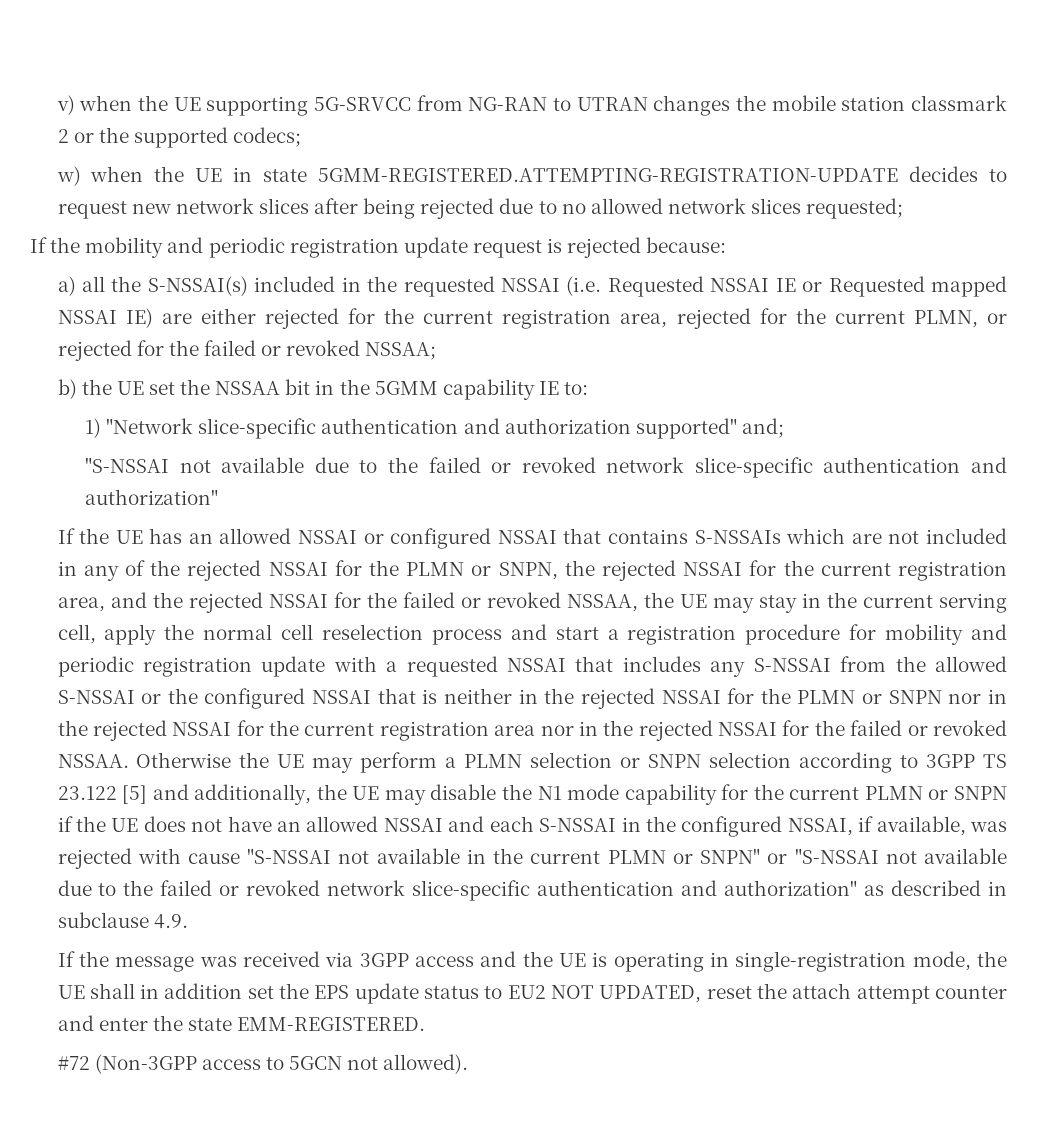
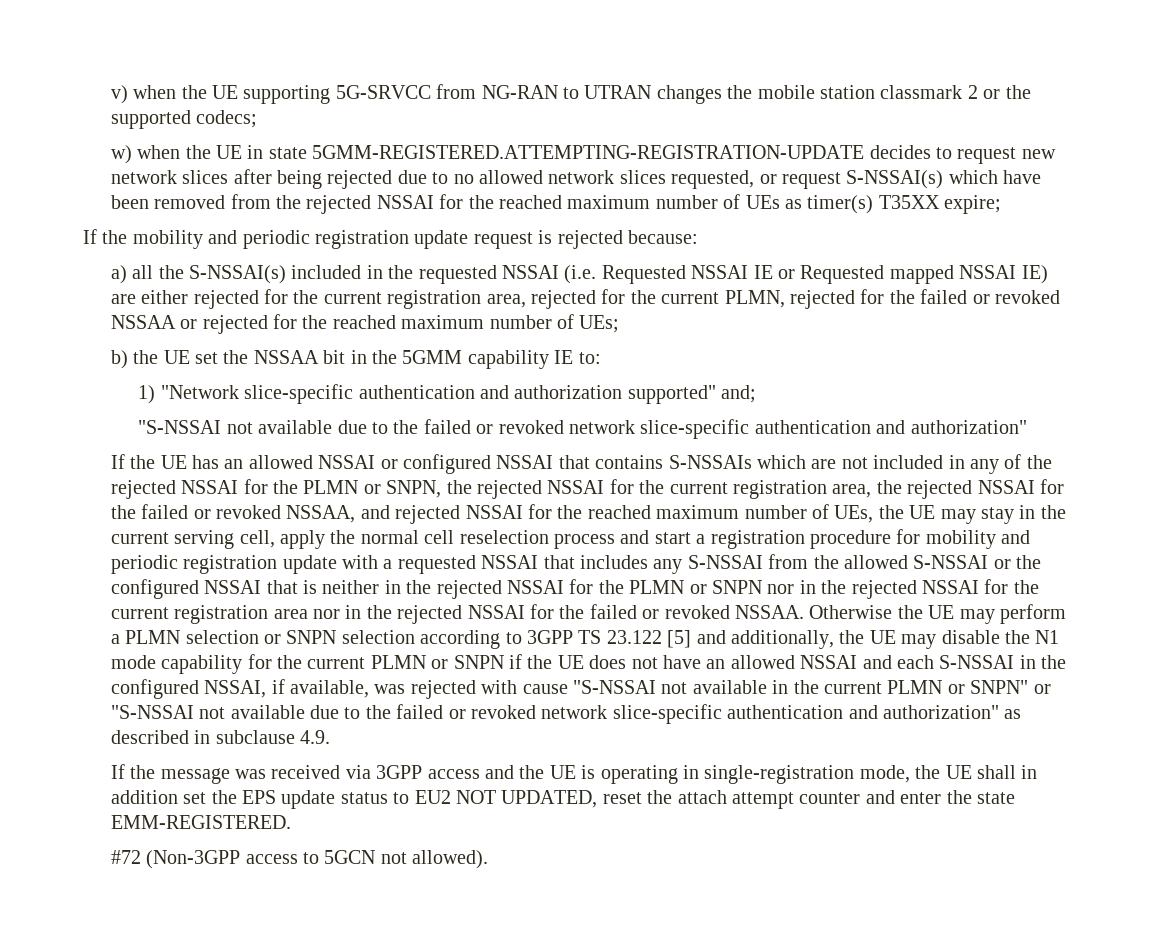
[806,198,904,219] requested; -> [671,170,1042,189] [110,194,1002,214] requested, or request S-NSSAI(s) which have been removed from the rejected NSSAI for the reached maximum number of UEs as timer(s) T35XX expire;
[987,313,1008,324] or -> (785, 299) none
[365,342,437,360] NSSAA; -> [110,314,620,334] NSSAA or rejected for the reached maximum number of UEs;
[110,592,147,608] and -> (872, 491) none
(638, 603) none -> [360,504,874,524] and rejected NSSAI for the reached maximum number of UEs,

